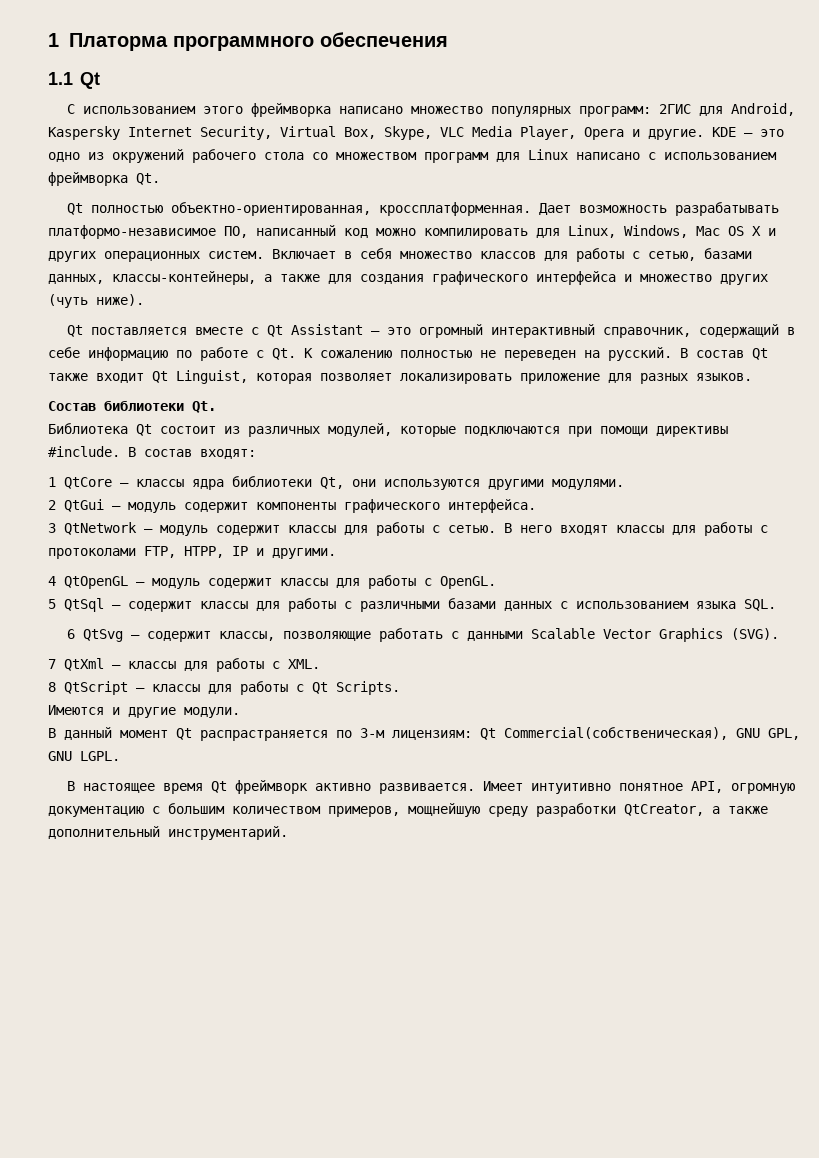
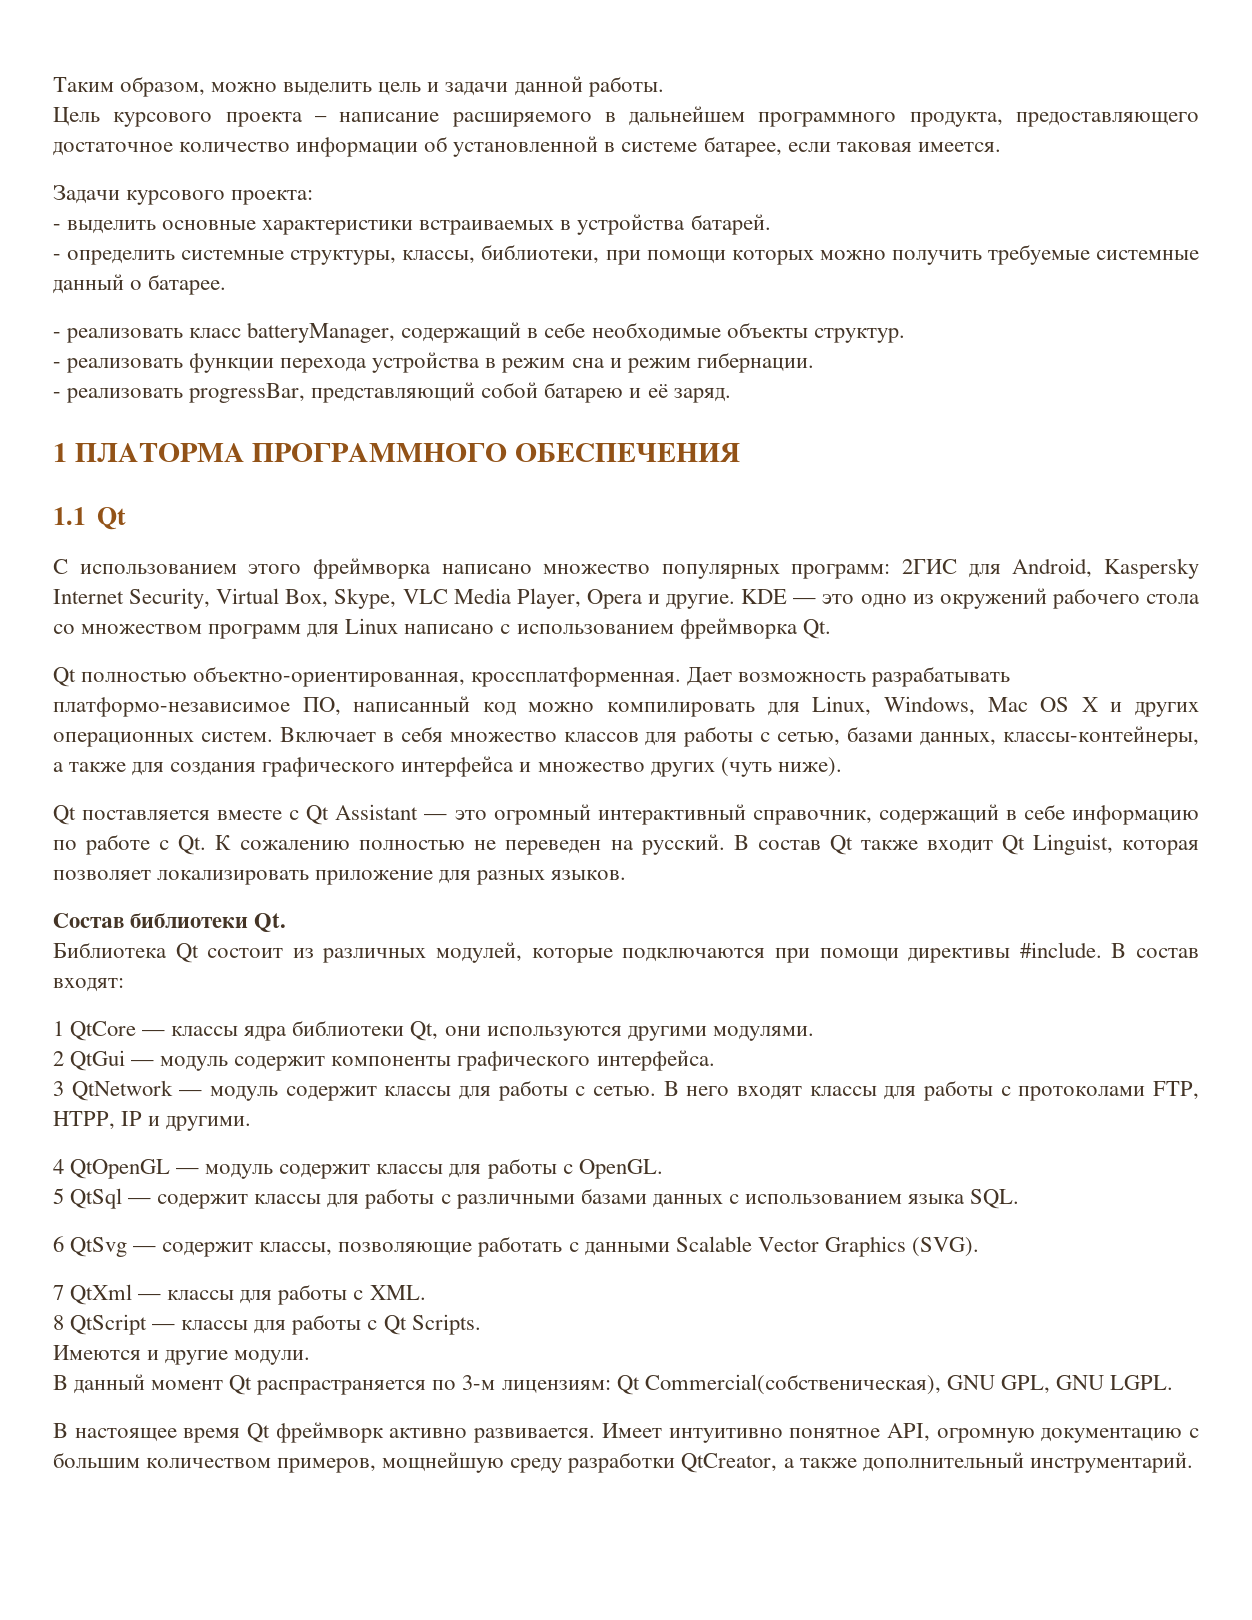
[48,32,449,51] 1 Платорма программного обеспечения -> [53,76,664,97] [53,106,1199,127] [53,136,1001,157] [53,185,314,205] [53,214,771,235] [53,244,1200,265] [53,274,227,295] [53,322,905,343] [53,352,814,373] [53,382,731,403] [53,443,742,462] Таким образом, можно выделить цель и задачи данной работы. // Цель курсового проекта – написание расширяемого в дальнейшем программного продукта, предоставляющего достаточное количество информации об установленной в системе батарее, если таковая имеется. // Задачи курсового проекта: // - выделить основные характеристики встраиваемых в устройства батарей. // - определить системные структуры, классы, библиотеки, при помощи которых можно получить требуемые системные данный о батарее. // - реализовать класс batteryManager, содержащий в себе необходимые объекты структур. // - реализовать функции перехода устройства в режим сна и режим гибернации. // - реализовать progressBar, представляющий собой батарею и её заряд. // 1 ПЛАТОРМА ПРОГРАММНОГО ОБЕСПЕЧЕНИЯ

